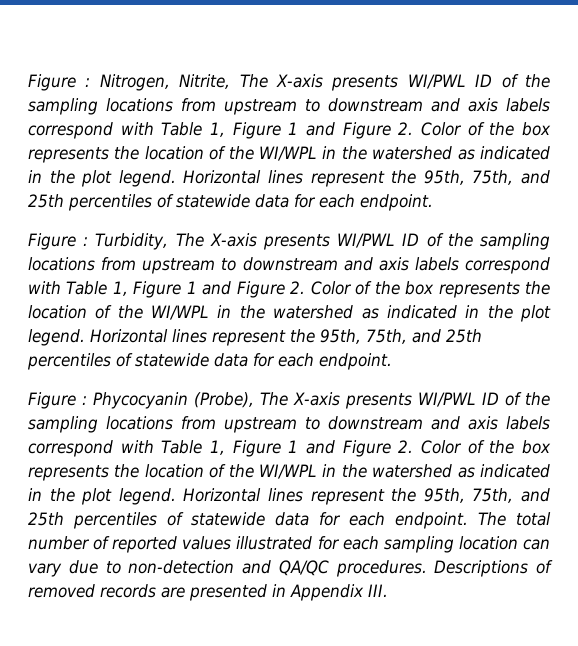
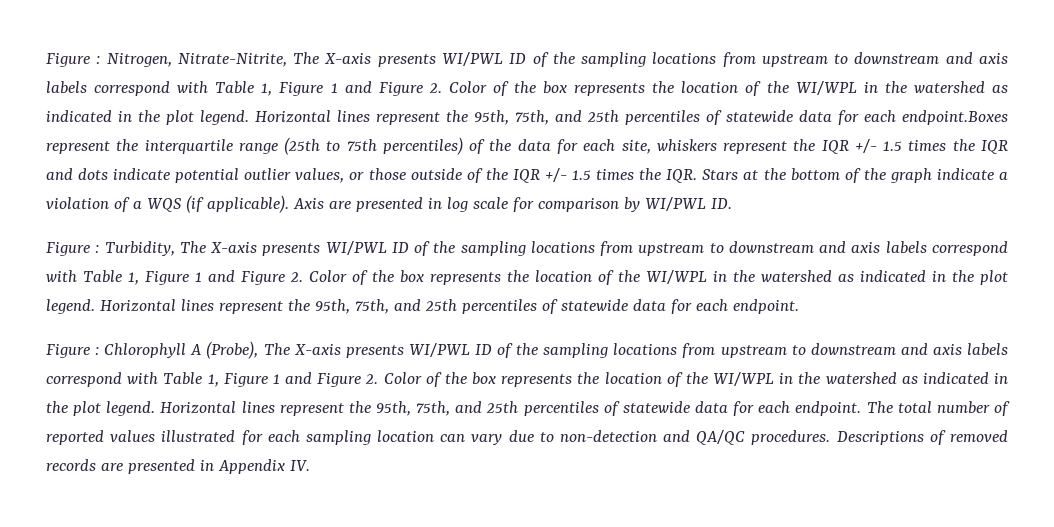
[179,74,231,89] Nitrite, -> [177,53,287,67] Nitrate-Nitrite,
[360,194,433,211] endpoint. -> [902,110,1008,125] [46,137,1008,155] [46,168,1009,183] [46,195,732,213] endpoint.Boxes represent the interquartile range (25th to 75th percentiles) of the data for each site, whiskers represent the IQR +/- 1.5 times the IQR and dots indicate potential outlier values, or those outside of the IQR +/- 1.5 times the IQR. Stars at the bottom of the graph indicate a violation of a WQS (if applicable). Axis are presented in log scale for comparison by WI/PWL ID.
[93,392,189,409] Phycocyanin -> [104,343,202,358] Chlorophyll A
[368,584,388,597] III. -> [289,460,310,471] IV.

